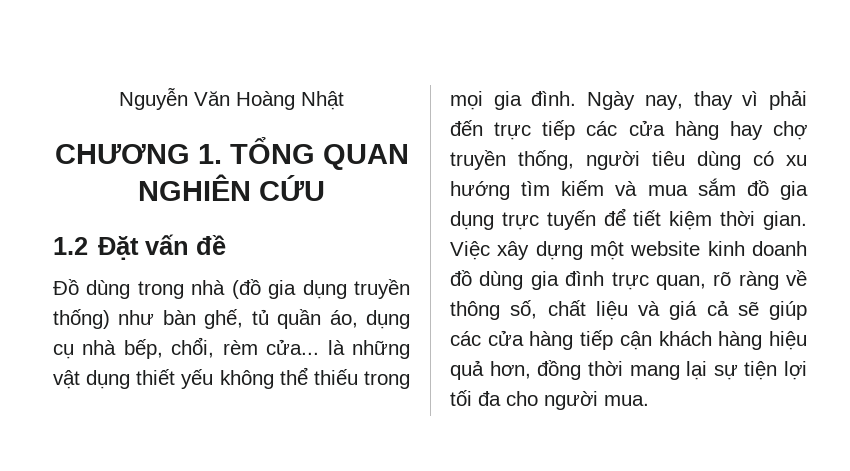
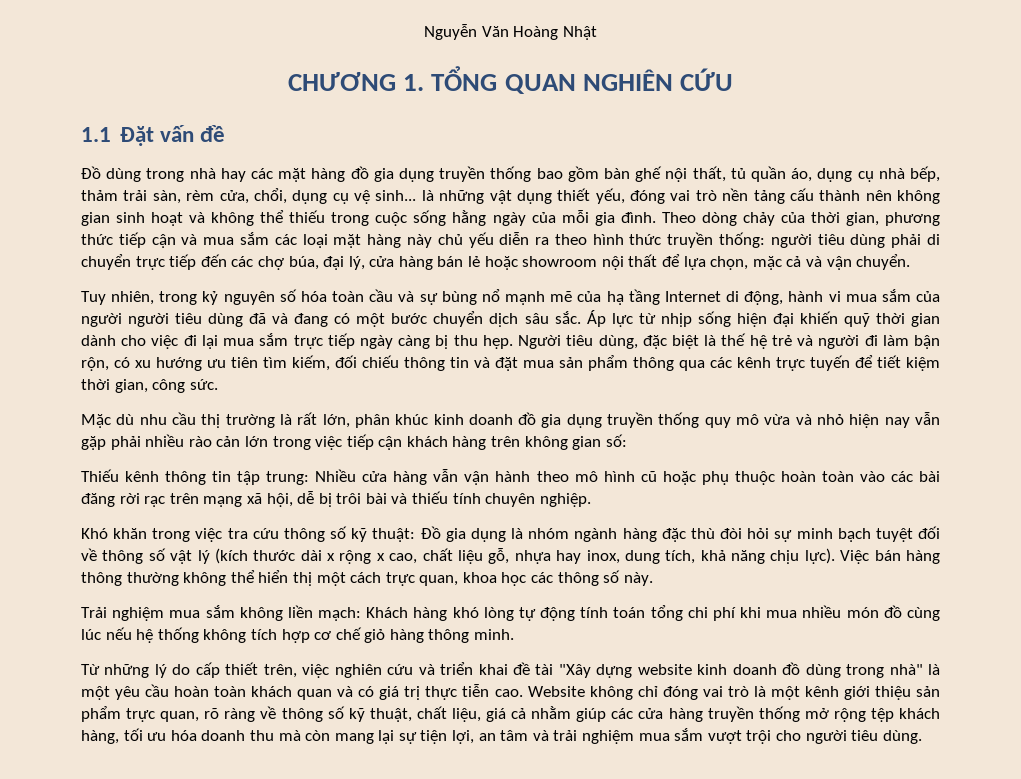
[53,237,88,255] 1.2 -> [81,127,111,142] 1.1
[231,279,410,299] [53,309,244,329] (đồ gia dụng truyền thống) như bàn ghế, -> [220,166,726,182] hay các mặt hàng đồ gia dụng truyền thống bao gồm bàn ghế nội thất,
[171,337,320,358] chổi, rèm cửa... -> [81,188,417,204] thảm trải sàn, rèm cửa, chổi, dụng cụ vệ sinh...
[181,367,410,389] [450,90,807,110] [450,120,807,140] [450,150,807,170] [450,178,808,200] [450,211,494,230] yếu không thể thiếu trong mọi gia đình. Ngày nay, thay vì phải đến trực tiếp các cửa hàng hay chợ truyền thống, người tiêu dùng có xu hướng tìm kiếm và mua sắm đồ gia dụng -> [595,188,940,204] [81,210,940,226] [81,232,940,248] [81,254,911,270] [81,289,940,305] [81,310,940,327] [81,333,940,349] [81,355,771,371] yếu, đóng vai trò nền tảng cấu thành nên không gian sinh hoạt và không thể thiếu trong cuộc sống hằng ngày của mỗi gia đình. Theo dòng chảy của thời gian, phương thức tiếp cận và mua sắm các loại mặt hàng này chủ yếu diễn ra theo hình thức truyền thống: người tiêu dùng phải di chuyển trực tiếp đến các chợ búa, đại lý, cửa hàng bán lẻ hoặc showroom nội thất để lựa chọn, mặc cả và vận chuyển. // Tuy nhiên, trong kỷ nguyên số hóa toàn cầu và sự bùng nổ mạnh mẽ của hạ tầng Internet di động, hành vi mua sắm của người người tiêu dùng đã và đang có một bước chuyển dịch sâu sắc. Áp lực từ nhịp sống hiện đại khiến quỹ thời gian dành cho việc đi lại mua sắm trực tiếp ngày càng bị thu hẹp. Người tiêu dùng, đặc biệt là thế hệ trẻ và người đi làm bận rộn, có xu hướng ưu tiên tìm kiếm, đối chiếu thông tin và đặt mua sản phẩm thông qua các kênh
[763,211,807,230] [450,241,624,260] gian. Việc xây dựng một -> [114,379,218,393] [81,412,941,428] [81,434,627,450] [81,469,940,485] [81,491,591,507] [81,526,940,542] [81,548,940,564] [81,570,653,586] [81,605,940,621] [81,627,515,643] [81,662,633,678] gian, công sức. // Mặc dù nhu cầu thị trường là rất lớn, phân khúc kinh doanh đồ gia dụng truyền thống quy mô vừa và nhỏ hiện nay vẫn gặp phải nhiều rào cản lớn trong việc tiếp cận khách hàng trên không gian số: // Thiếu kênh thông tin tập trung: Nhiều cửa hàng vẫn vận hành theo mô hình cũ hoặc phụ thuộc hoàn toàn vào các bài đăng rời rạc trên mạng xã hội, dễ bị trôi bài và thiếu tính chuyên nghiệp. // Khó khăn trong việc tra cứu thông số kỹ thuật: Đồ gia dụng là nhóm ngành hàng đặc thù đòi hỏi sự minh bạch tuyệt đối về thông số vật lý (kích thước dài x rộng x cao, chất liệu gỗ, nhựa hay inox, dung tích, khả năng chịu lực). Việc bán hàng thông thường không thể hiển thị một cách trực quan, khoa học các thông số này. // Trải nghiệm mua sắm không liền mạch: Khách hàng khó lòng tự động tính toán tổng chi phí khi mua nhiều món đồ cùng lúc nếu hệ thống không tích hợp cơ chế giỏ hàng thông minh. // Từ những lý do cấp thiết trên, việc nghiên cứu và triển khai đề tài "Xây dựng
[530,271,605,290] gia đình -> [846,664,941,678] [81,684,940,700] [81,706,121,722] trong nhà" là một yêu cầu hoàn toàn khách quan và có giá trị thực tiễn cao. Website không chỉ đóng vai trò là một kênh giới thiệu sản phẩm
[510,300,660,320] số, chất liệu và -> [327,706,481,722] số kỹ thuật, chất liệu,
[737,301,759,316] sẽ -> [531,706,572,719] nhằm
[580,330,807,350] [450,360,807,380] [450,390,649,410] tiếp cận khách hàng hiệu quả hơn, đồng thời mang lại sự tiện lợi tối đa cho người mua. -> [707,706,941,722] [81,728,922,744] truyền thống mở rộng tệp khách hàng, tối ưu hóa doanh thu mà còn mang lại sự tiện lợi, an tâm và trải nghiệm mua sắm vượt trội cho người tiêu dùng.

